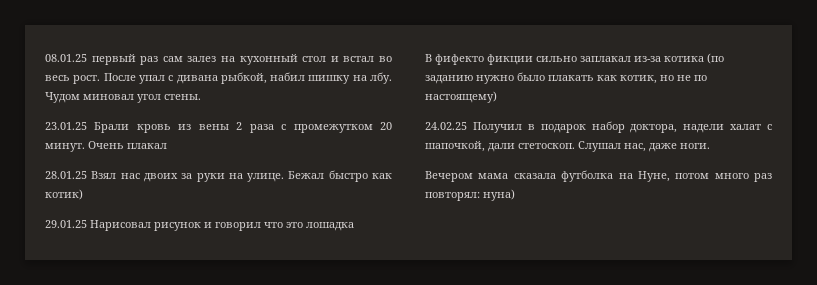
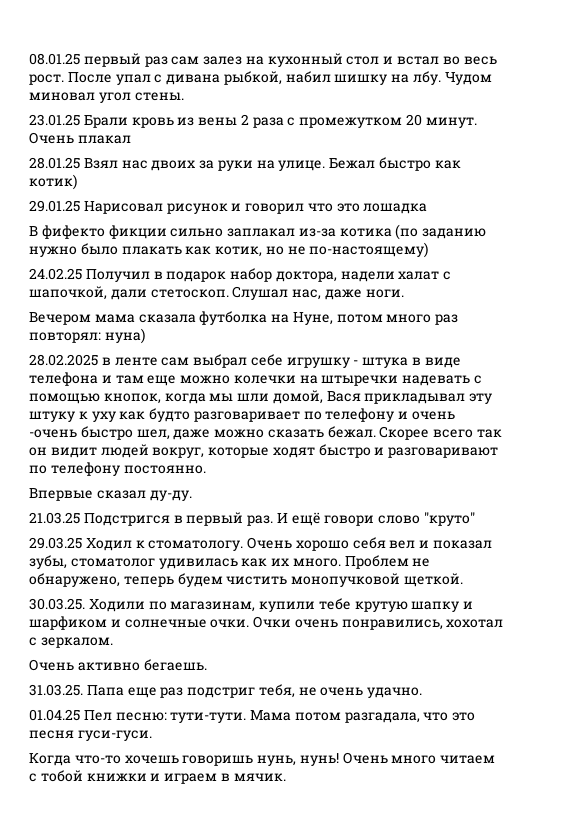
[694,75,707,81] [425,91,497,103] по настоящему) -> [309,242,429,258] по-настоящему)
(515, 195) none -> [29,354,461,368] [29,372,483,386] [29,390,493,404] [29,408,456,422] [29,426,503,440] [29,444,499,458] [29,462,206,476] [29,488,192,501] [29,512,476,526] [29,537,493,551] [29,555,431,569] [29,573,463,587] [29,598,474,612] [29,616,504,630] [29,637,113,648] [29,659,207,671] [29,684,423,698] [29,709,476,723] [29,730,152,741] [29,752,496,766] [29,770,286,784] // 28.02.2025 в ленте сам выбрал себе игрушку - штука в виде телефона и там еще можно колечки на штыречки надевать с помощью кнопок, когда мы шли домой, Вася прикладывал эту штуку к уху как будто разговаривает по телефону и очень -очень быстро шел, даже можно сказать бежал. Скорее всего так он видит людей вокруг, которые ходят быстро и разговаривают по телефону постоянно. // Впервые сказал ду-ду. // 21.03.25 Подстригся в первый раз. И ещё говори слово "круто" // 29.03.25 Ходил к стоматологу. Очень хорошо себя вел и показал зубы, стоматолог удивилась как их много. Проблем не обнаружено, теперь будем чистить монопучковой щеткой. // 30.03.25. Ходили по магазинам, купили тебе крутую шапку и шарфиком и солнечные очки. Очки очень понравились, хохотал с зеркалом. // Очень активно бегаешь. // 31.03.25. Папа еще раз подстриг тебя, не очень удачно. // 01.04.25 Пел песню: тути-тути. Мама потом разгадала, что это песня гуси-гуси. // Когда что-то хочешь говоришь нунь, нунь! Очень много читаем с тобой книжки и играем в мячик.

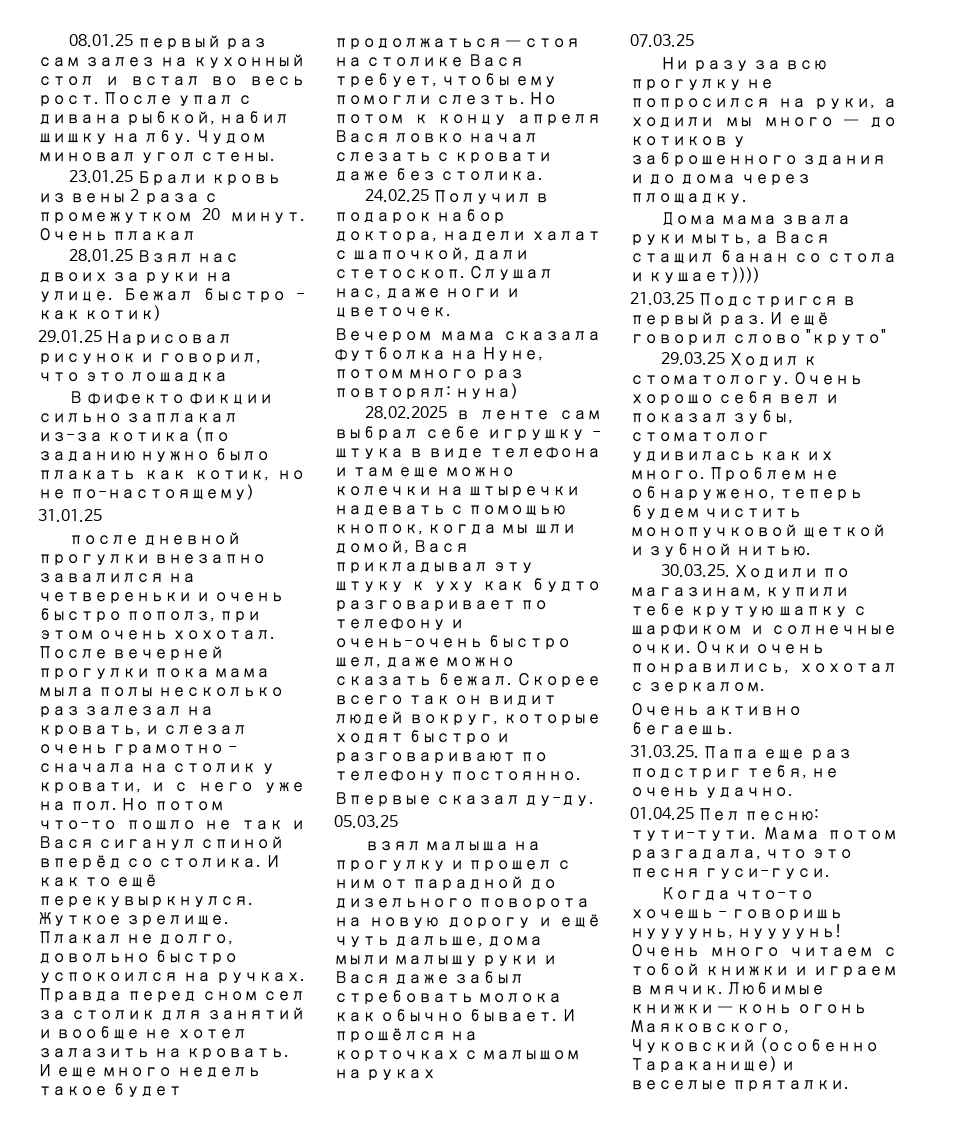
(432, 164) none -> [296,293,305,299] -
[245,203,305,214] говорил -> [158,353,262,365] говорил,
(429, 250) none -> [38,509,102,522] [68,532,241,546] [38,554,267,566] [38,573,197,583] [38,592,285,604] [38,608,262,623] [38,630,276,640] [38,646,225,661] [38,668,271,680] [38,687,285,697] [38,706,215,718] [38,725,248,737] [38,744,238,756] [38,763,275,774] [38,782,305,794] [38,797,224,811] [38,820,305,830] [38,836,285,850] [38,855,280,870] [38,874,159,888] [38,896,253,908] [38,912,230,927] [38,931,234,945] [38,950,239,965] [38,972,305,984] [38,988,305,1003] [38,1007,305,1021] [38,1026,247,1040] [38,1048,290,1060] [38,1064,261,1078] [38,1083,183,1097] [334,38,581,50] [334,54,525,67] [334,73,558,88] [334,91,558,105] [334,114,601,126] [334,130,539,143] [334,152,553,164] [334,168,544,182] // 31.01.25 // после дневной прогулки внезапно завалился на четвереньки и очень быстро пополз, при этом очень хохотал. После вечерней прогулки пока мама мыла полы несколько раз залезал на кровать, и слезал очень грамотно - сначала на столик у кровати, и с него уже на пол. Но потом что-то пошло не так и Вася сиганул спиной вперёд со столика. И как то ещё перекувыркнулся. Жуткое зрелище. Плакал не долго, довольно быстро успокоился на ручках. Правда перед сном сел за столик для занятий и вообще не хотел залазить на кровать. И еще много недель такое будет продолжаться — стоя на столике Вася требует, чтобы ему помогли слезть. Но потом к концу апреля Вася ловко начал слезать с кровати даже без столика.
[365,289,404,298] ноги. -> [445,288,520,298] [334,307,451,318] ноги и цветочек.
[412,411,456,420] [29,429,77,438] очень -очень -> [334,638,483,648] очень-очень
(192, 495) none -> [334,815,398,828] [364,841,542,851] [334,860,571,872] [334,876,557,891] [334,898,591,910] [334,914,601,929] [334,936,544,947] [334,955,557,967] [334,971,525,985] [334,990,563,1005] [334,1009,576,1022] [334,1028,479,1043] [334,1050,581,1062] [334,1069,437,1081] [630,34,694,47] [660,56,828,72] [630,79,775,91] [630,98,897,110] [630,117,897,128] [630,136,747,147] [630,152,887,167] [630,174,811,186] [630,193,747,204] [660,212,852,226] [630,231,830,246] [630,250,897,264] [630,267,761,283] // 05.03.25 // взял малыша на прогулку и прошел с ним от парадной до дизельного поворота на новую дорогу и ещё чуть дальше, дома мыли малышу руки и Вася даже забыл стребовать молока как обычно бывает. И прошёлся на корточках с малышом на руках // 07.03.25 // Ни разу за всю прогулку не попросился на руки, а ходили мы много — до котиков у заброшенного здания и до дома через площадку. // Дома мама звала руки мыть, а Вася стащил банан со стола и кушает))))
[324,515,375,526] говори -> [630,334,728,346] говорил
[403,573,463,587] щеткой. -> [802,524,887,538] [630,543,812,557] щеткой и зубной нитью.
[463,601,474,609] и -> [852,606,867,616] с
[182,753,339,766] говоришь нунь, нунь! -> [718,909,844,921] [630,924,843,939] - говоришь нуууунь, нуууунь!
(286, 777) none -> [727,982,826,995] [630,1004,867,1014] [630,1020,789,1034] [630,1037,880,1053] [630,1056,796,1073] [630,1080,850,1092] Любимые книжки — конь огонь Маяковского, Чуковский (особенно Тараканище) и веселые пряталки.

